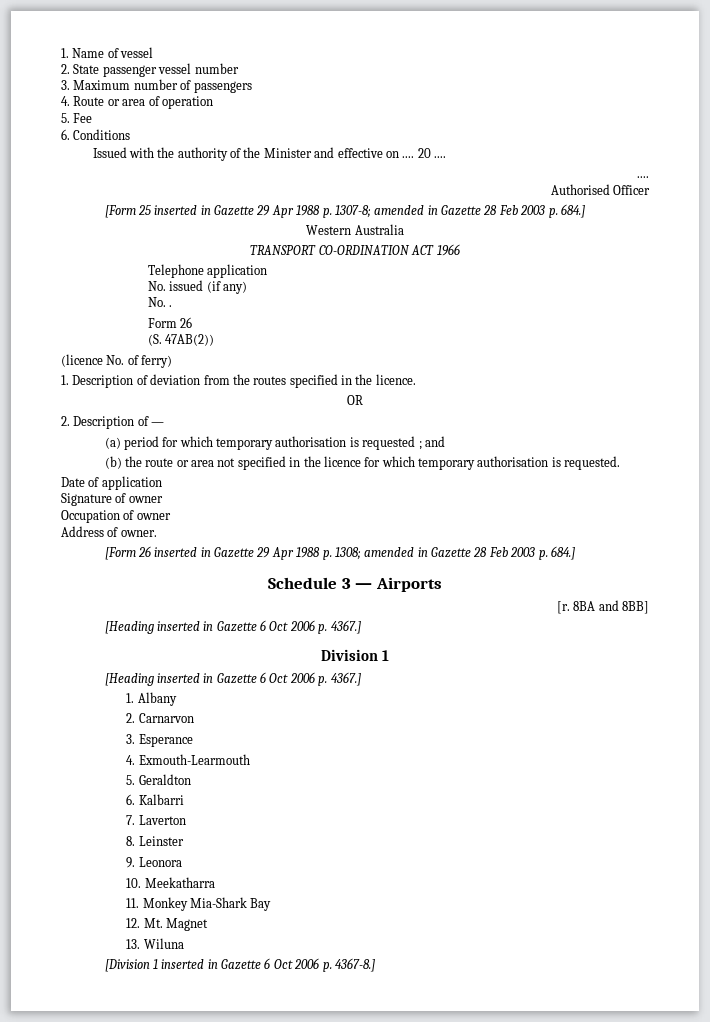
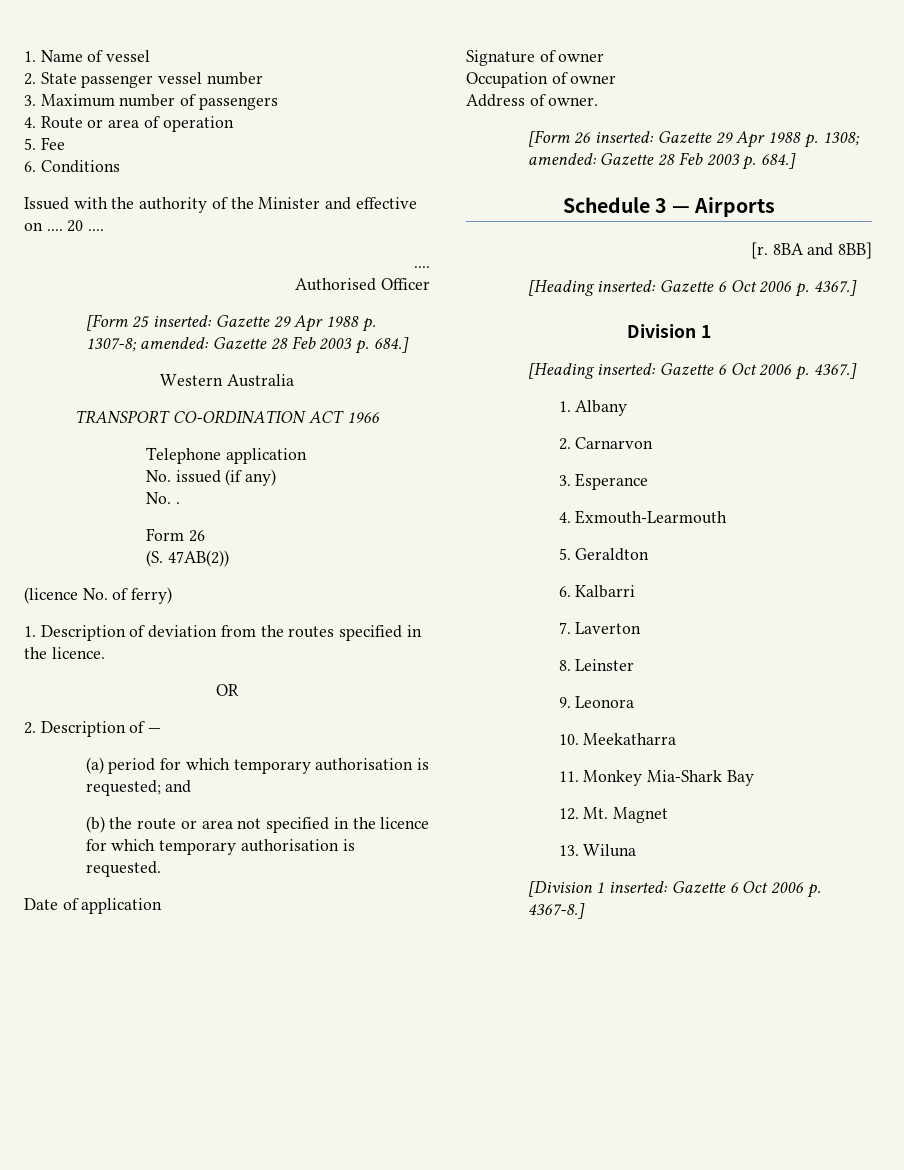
[154,205,211,215] inserted in -> [153,315,213,327] inserted:
[374,205,438,215] amended in -> [140,337,210,349] amended:
[362,436,422,450] requested ; -> [85,780,161,796] requested;
[154,547,211,557] inserted in -> [595,131,655,143] inserted:
[364,547,428,557] amended in -> [527,153,597,165] amended:
[156,621,214,631] inserted in -> [597,280,657,292] inserted:
[156,673,214,683] inserted in -> [597,363,657,375] inserted:
[161,959,218,969] inserted in -> [609,881,669,893] inserted:

